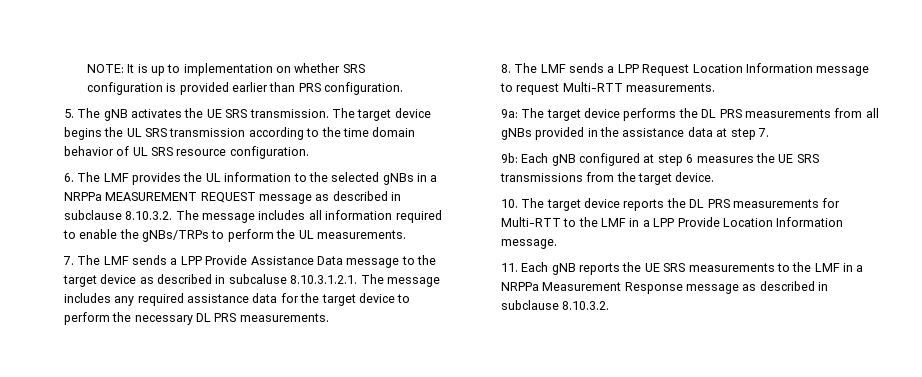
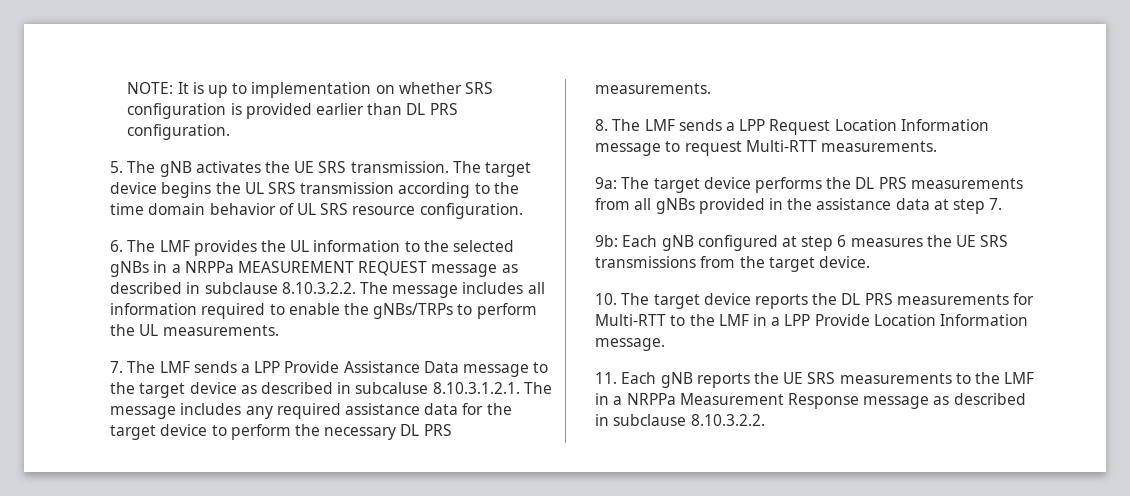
(296, 87) none -> [406,103,426,115] DL
[125,211,173,220] 8.10.3.2. -> [281,282,356,294] 8.10.3.2.2.
[562,301,610,310] 8.10.3.2. -> [690,414,765,426] 8.10.3.2.2.

